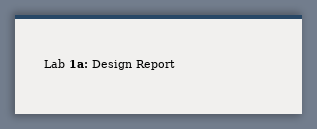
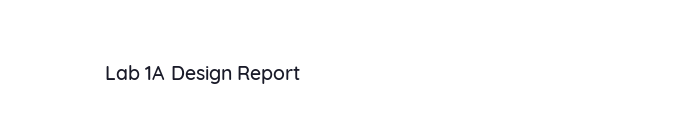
[69,60,88,68] 1a: -> [145,65,166,80] 1A

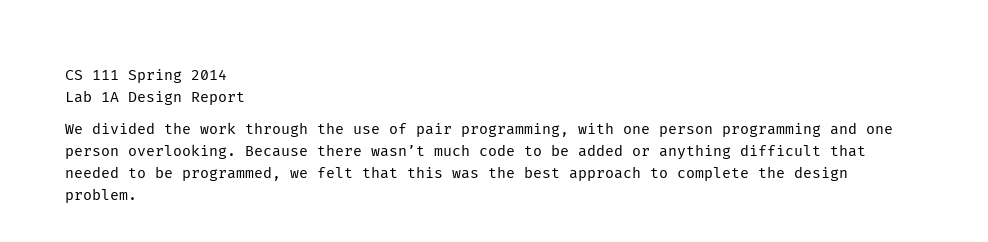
(105, 72) none -> [65,69,227,83] CS 111 Spring 2014 //
(300, 75) none -> [65,122,893,137] [65,144,866,160] [65,166,848,181] [65,188,137,203] // We divided the work through the use of pair programming, with one person programming and one person overlooking. Because there wasn’t much code to be added or anything difficult that needed to be programmed, we felt that this was the best approach to complete the design problem.

